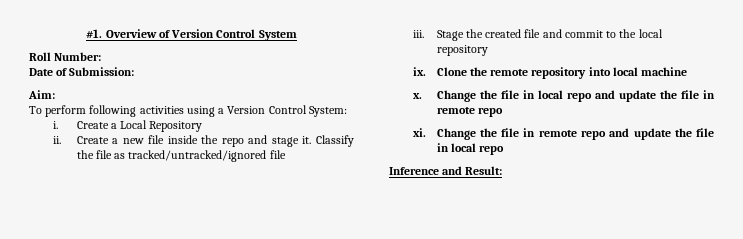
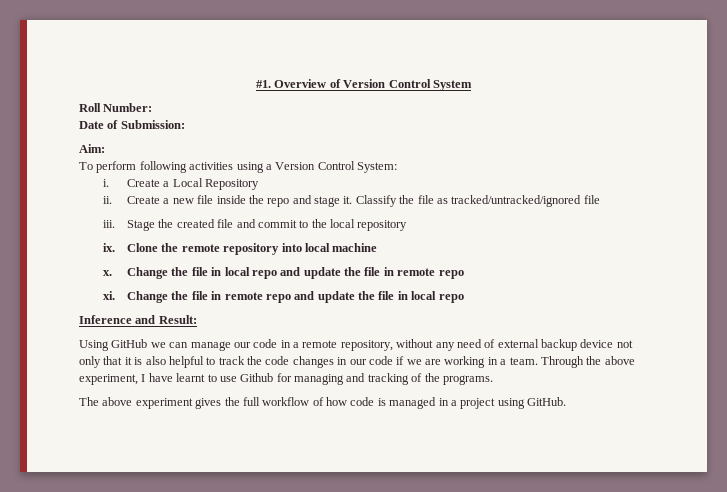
(503, 170) none -> [79,339,633,351] [79,356,635,368] [79,373,493,385] [79,397,566,409] // Using GitHub we can manage our code in a remote repository, without any need of external backup device not only that it is also helpful to track the code changes in our code if we are working in a team. Through the above experiment, I have learnt to use Github for managing and tracking of the programs. // The above experiment gives the full workflow of how code is managed in a project using GitHub.

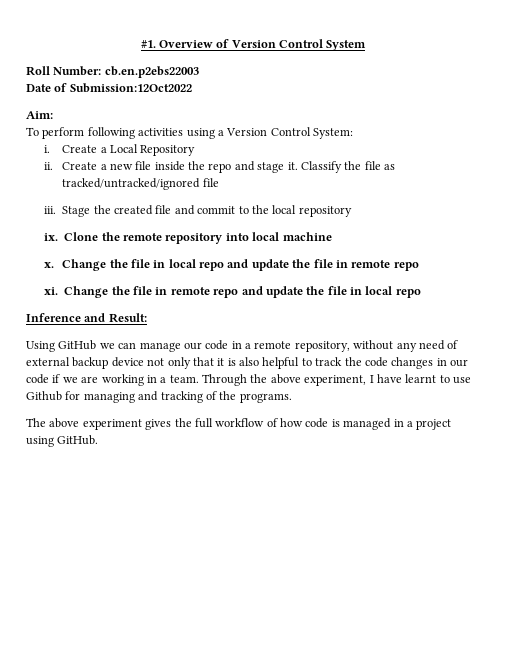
(153, 107) none -> [104,66,199,78] cb.en.p2ebs22003
[120,120,185,129] Submission: -> [69,83,192,93] Submission:12Oct2022

